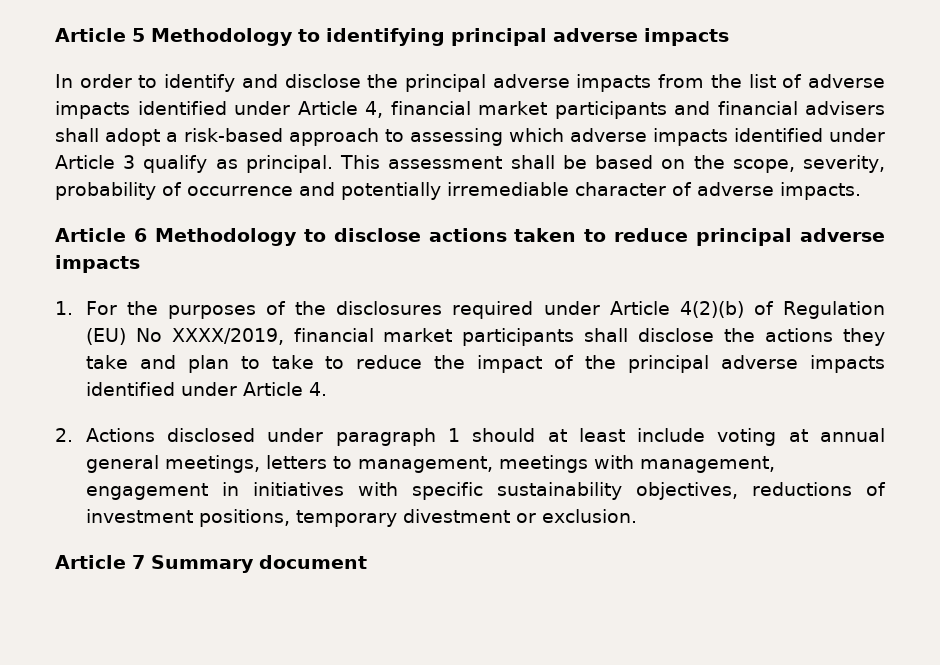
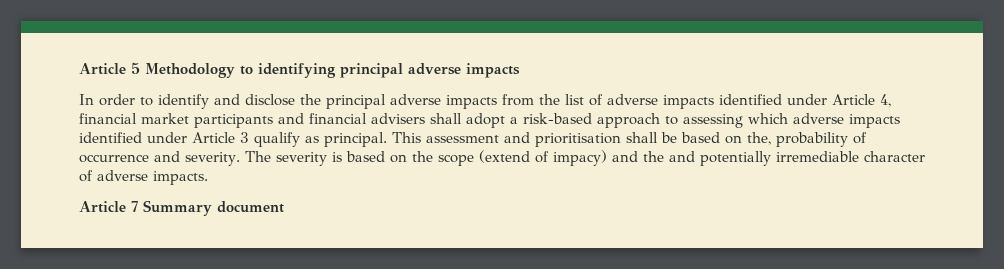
(503, 162) none -> [504,132,621,147] and prioritisation
[693,155,886,173] the scope, severity, -> [747,132,771,145] the,
(335, 189) none -> [185,150,695,166] severity. The severity is based on the scope (extend of impacy) and the and
[55,228,885,246] [55,255,140,273] [55,301,886,319] [85,328,886,346] [85,355,885,373] [85,382,327,396] [55,428,886,446] [85,455,775,473] [85,482,886,500] [85,509,637,527] // Article 6 Methodology to disclose actions taken to reduce principal adverse impacts // 1. For the purposes of the disclosures required under Article 4(2)(b) of Regulation (EU) No XXXX/2019, financial market participants shall disclose the actions they take and plan to take to reduce the impact of the principal adverse impacts identified under Article 4. // 2. Actions disclosed under paragraph 1 should at least include voting at annual general meetings, letters to management, meetings with management, engagement in initiatives with specific sustainability objectives, reductions of investment positions, temporary divestment or exclusion. -> (208, 178) none

